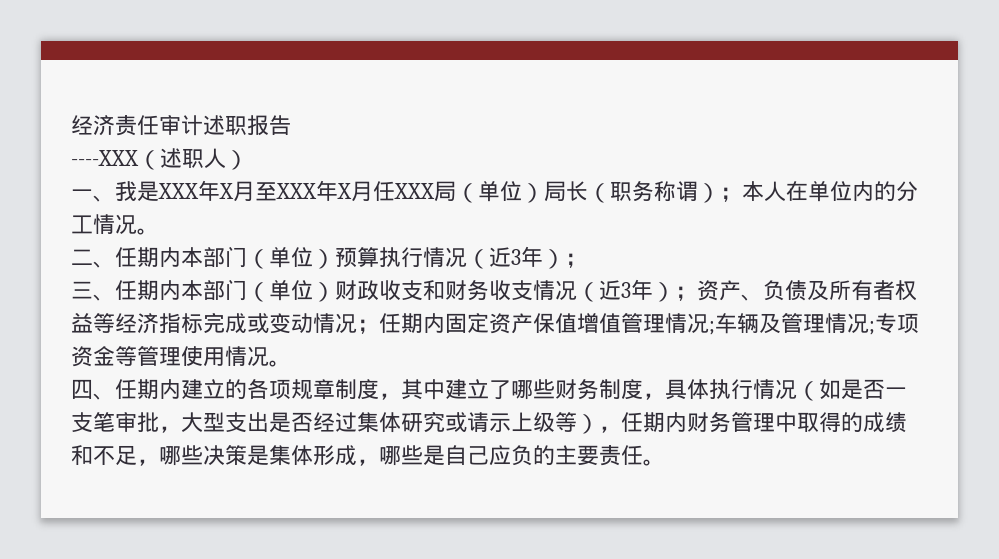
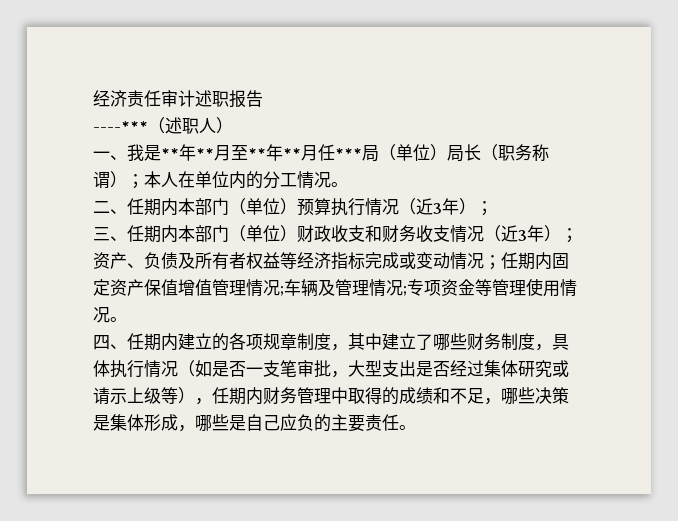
[71,150,139,166] ----XXX -> [93,121,148,132] ----***
[158,180,435,202] XXX年X月至XXX年X月任XXX -> [161,144,362,161] **年**月至**年**月任***

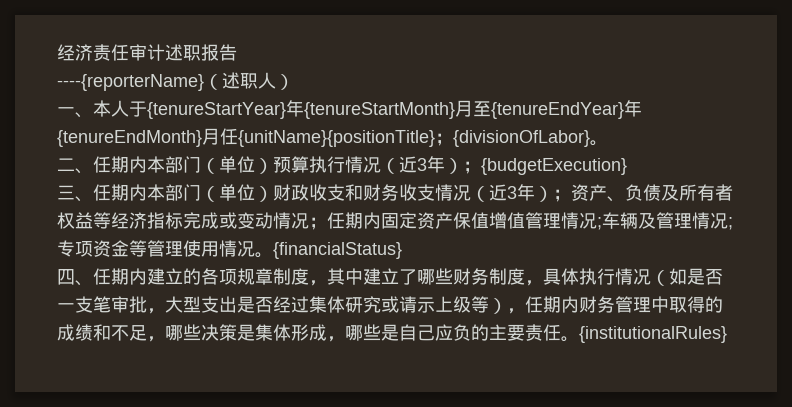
[93,121,148,132] ----*** -> [57,74,204,91] ----{reporterName}
[127,144,549,162] [93,171,331,189] 我是**年**月至**年**月任***局（单位）局长（职务称谓）；本人在单位内的分工情况 -> [93,100,642,119] [57,128,590,147] 本人于{tenureStartYear}年{tenureStartMonth}月至{tenureEndYear}年{tenureEndMonth}月任{unitName}{positionTitle}；{divisionOfLabor}
(493, 208) none -> [481,158,627,175] {budgetExecution}
(127, 319) none -> [273,242,402,259] {financialStatus}
(416, 427) none -> [579,326,727,343] {institutionalRules}

